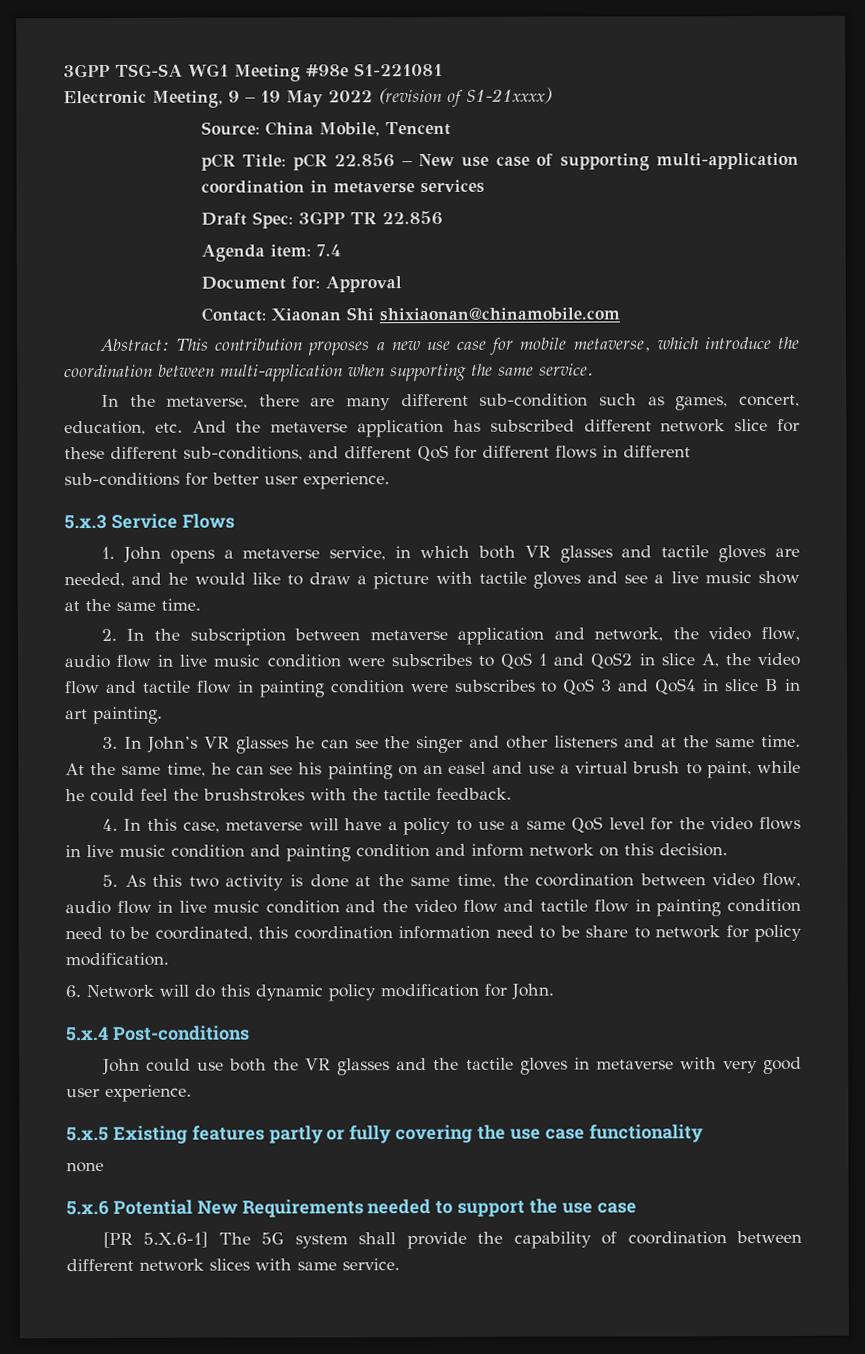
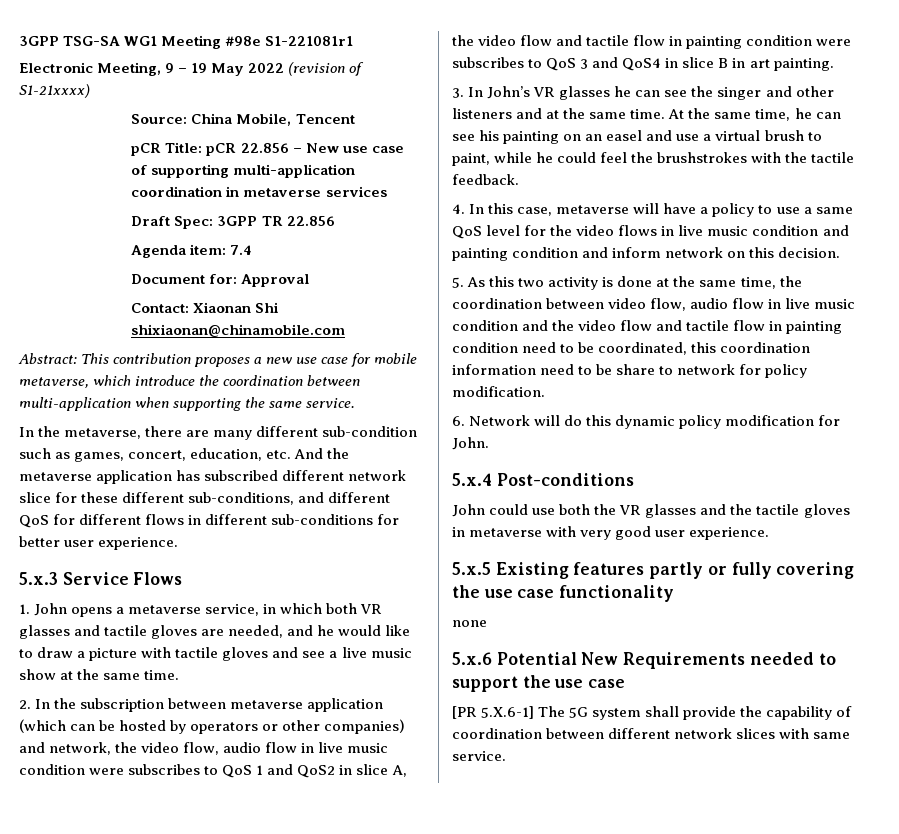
[354,62,443,77] S1-221081 -> [265,36,354,46] S1-221081r1
(545, 636) none -> [19,719,406,734] (which can be hosted by operators or other companies)

